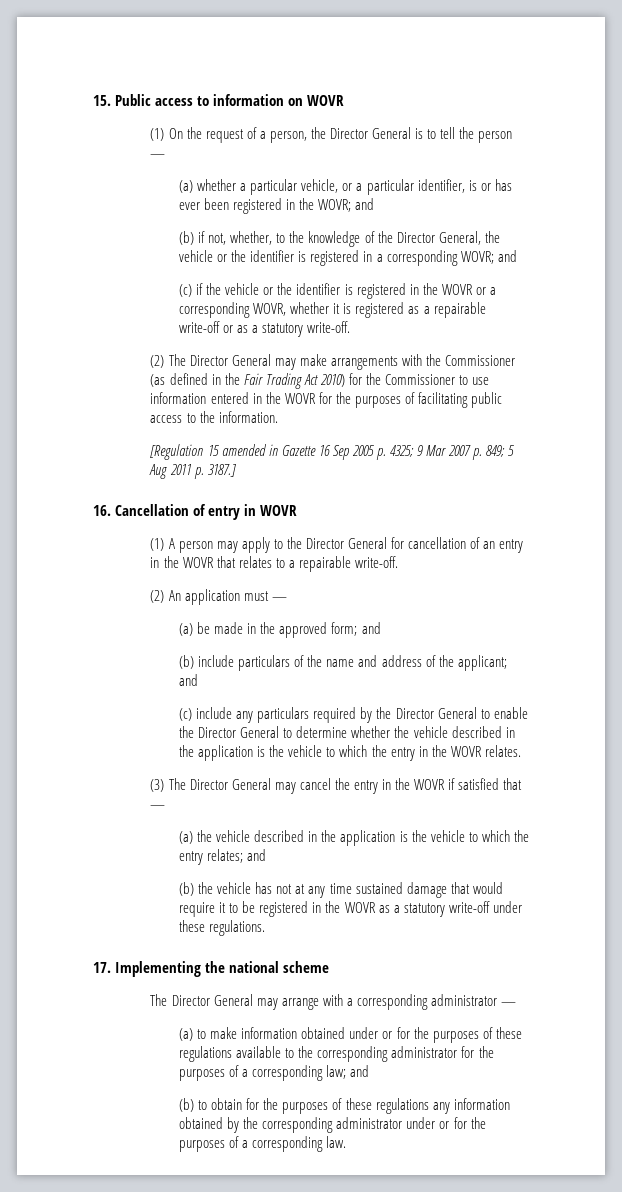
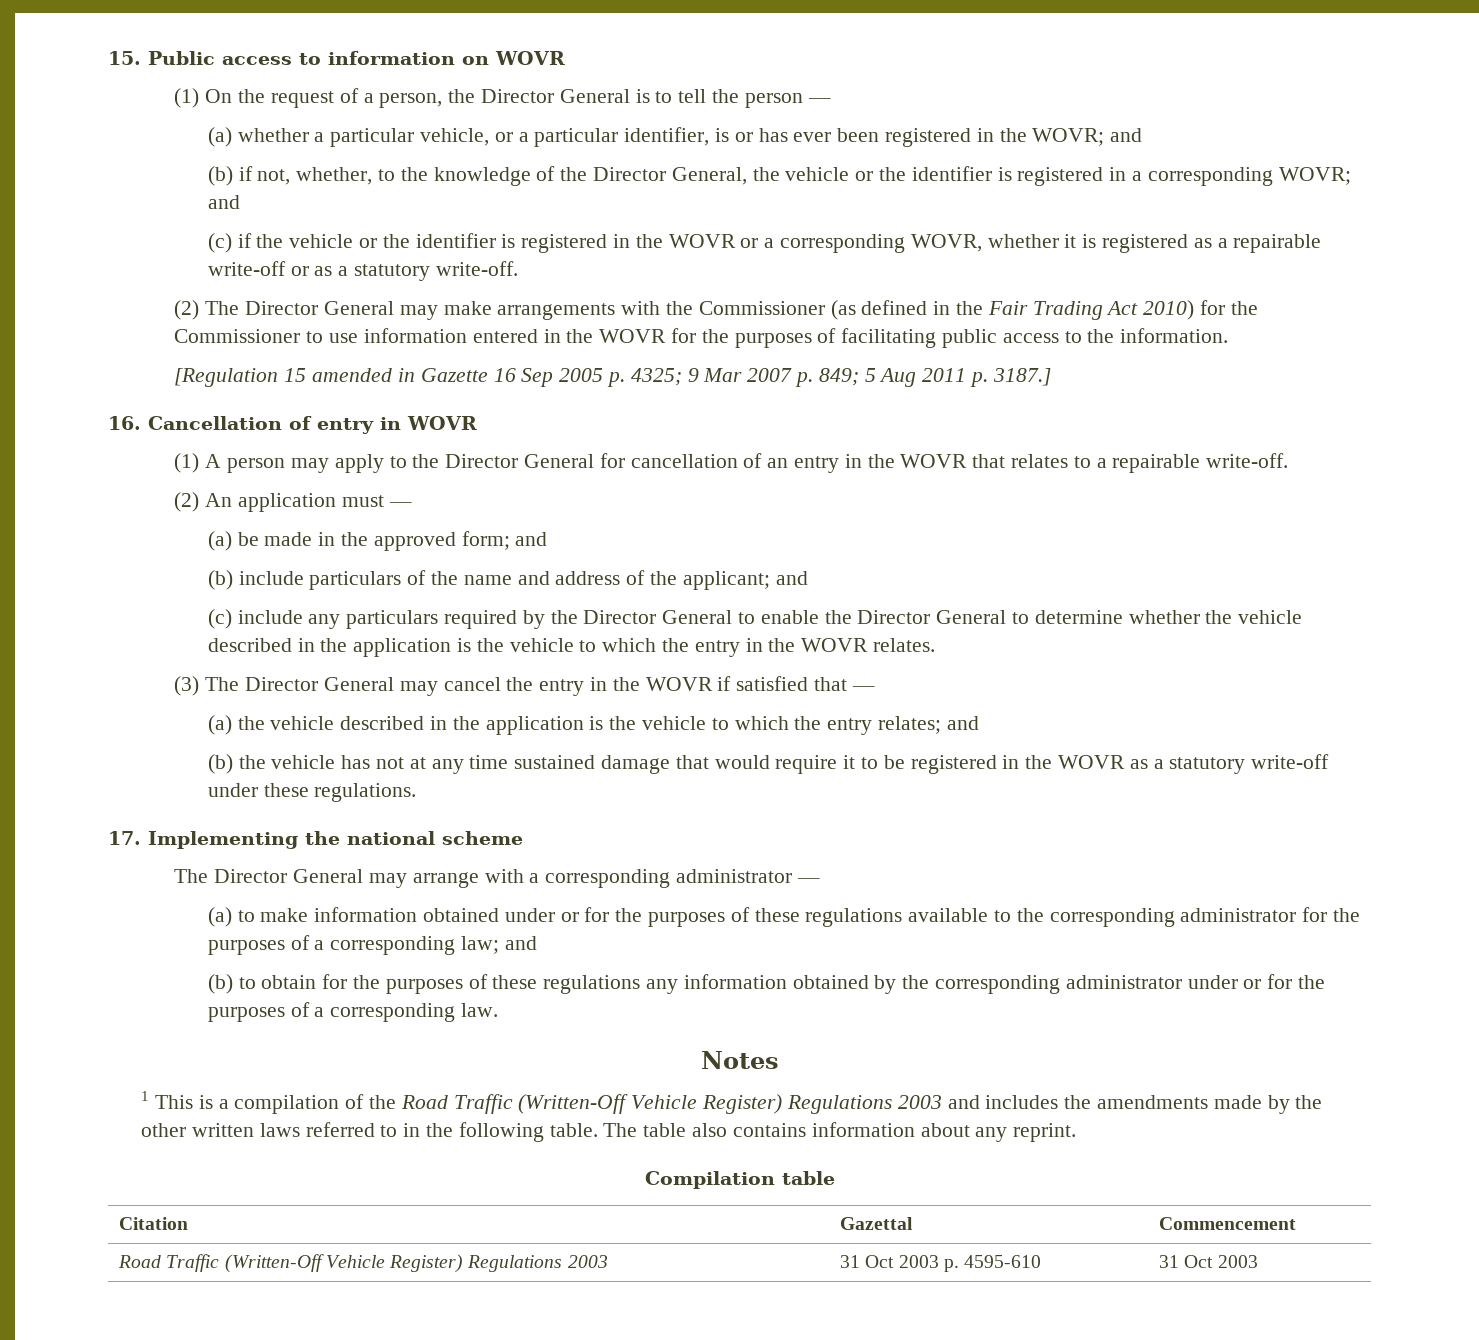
(347, 1142) none -> [700,1051,779,1069] [141,1091,1323,1114] [141,1122,1077,1142] [644,1171,835,1189] [119,1217,189,1230] [840,1217,914,1230] [1159,1217,1297,1230] [118,1254,608,1273] [840,1255,1042,1272] [1159,1255,1258,1268] // Notes // 1 This is a compilation of the Road Traffic (Written-Off Vehicle Register) Regulations 2003 and includes the amendments made by the other written laws referred to in the following table. The table also contains information about any reprint. // Compilation table // Citation | Gazettal | Commencement // Road Traffic (Written-Off Vehicle Register) Regulations 2003 | 31 Oct 2003 p. 4595-610 | 31 Oct 2003

